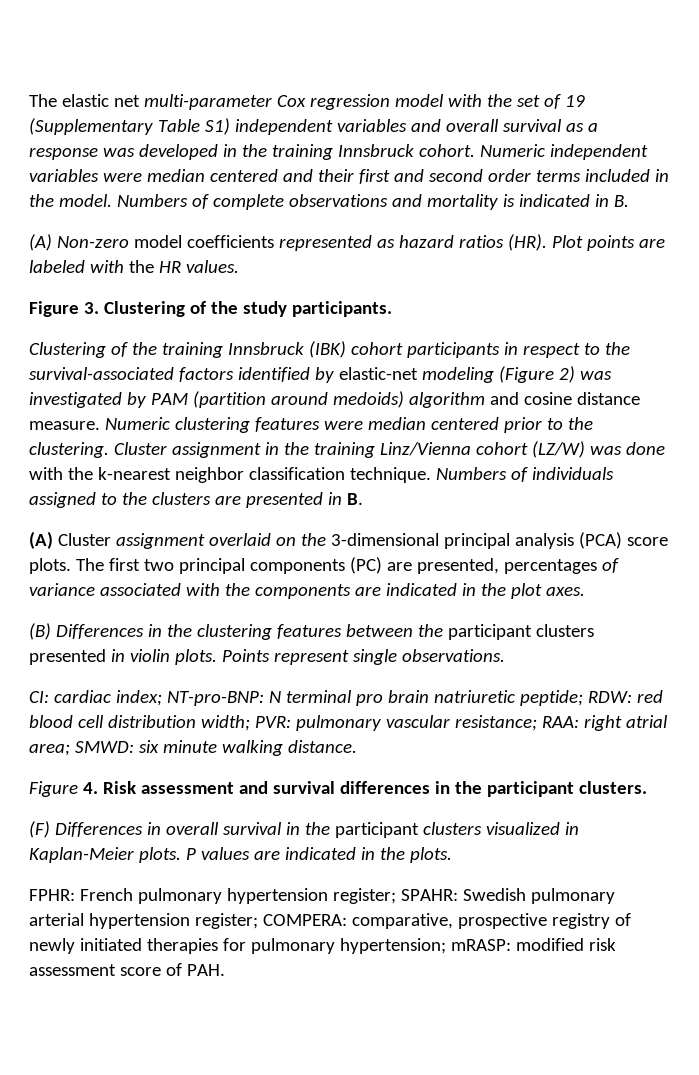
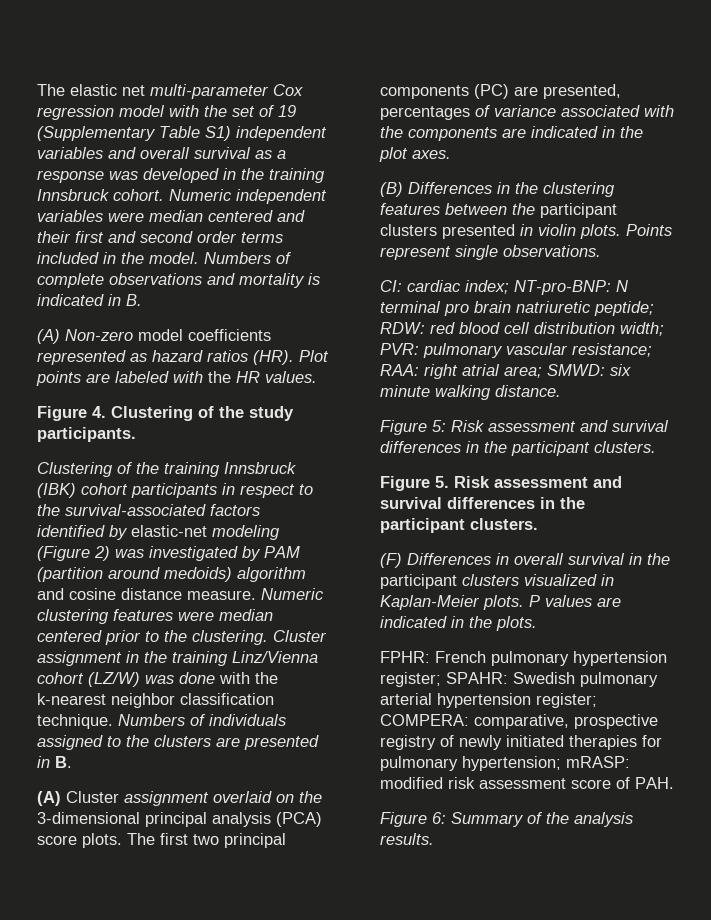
[83,302,99,314] 3. -> [92,406,106,418] 4.
[82,782,98,794] 4. -> [432,420,669,432] [380,441,656,456] [380,476,449,491] 5: Risk assessment and survival differences in the participant clusters. // Figure 5.
(225, 970) none -> [380,812,633,827] [380,833,434,845] // Figure 6: Summary of the analysis results.

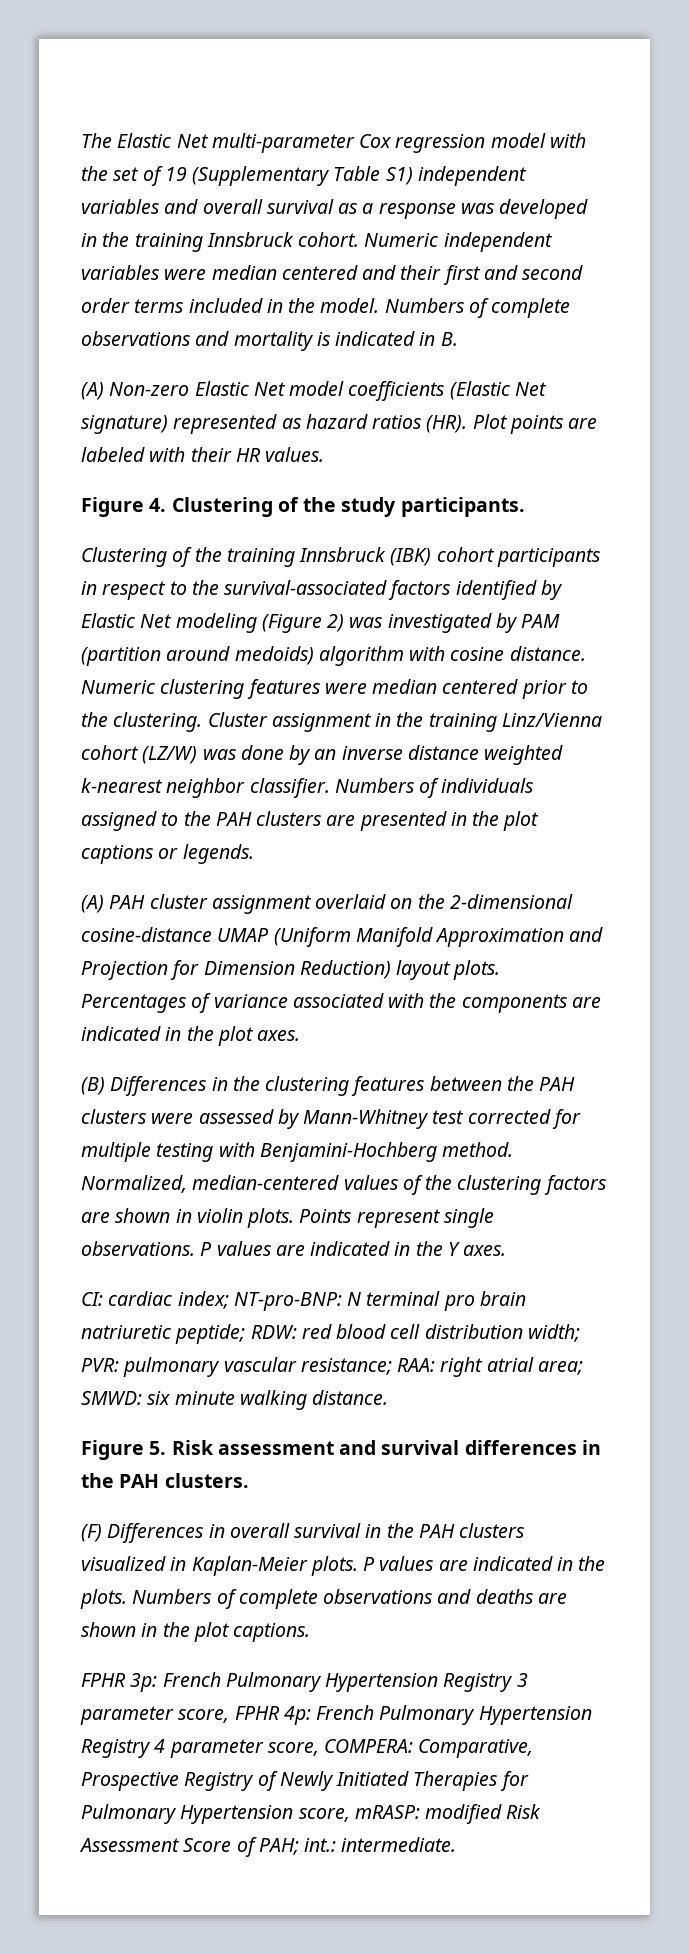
[37,84,145,96] The elastic net -> [81,133,209,148] The Elastic Net
[138,329,271,341] model coefficients -> [194,381,547,401] [81,415,168,434] Elastic Net model coefficients (Elastic Net signature)
[208,371,231,383] the -> [190,447,232,462] their
[131,525,207,537] elastic-net -> [81,613,173,628] Elastic Net
[37,588,256,600] and cosine distance measure. -> [409,646,586,661] with cosine distance.
[219,672,278,684] [37,693,274,708] [37,714,113,729] with the k-nearest neighbor classification technique. -> [289,745,564,765] [81,778,330,798] by an inverse distance weighted k-nearest neighbor classifier.
(149, 741) none -> [215,812,252,826] PAH
[55,756,72,768] [37,791,119,806] B. // (A) Cluster -> [472,811,540,831] [81,844,254,864] [81,894,208,913] the plot captions or legends. // (A) PAH cluster
[37,812,322,827] [37,833,286,848] [380,84,621,99] [380,106,470,120] 3-dimensional principal analysis (PCA) score plots. The first two principal components (PC) are presented, percentages -> [449,894,573,909] [81,927,604,947] [81,960,501,980] [81,994,187,1013] 2-dimensional cosine-distance UMAP (Uniform Manifold Approximation and Projection for Dimension Reduction) layout plots. Percentages
[540,203,617,218] [380,224,515,239] participant clusters presented -> [539,1077,576,1091] [81,1109,581,1129] [81,1142,514,1162] [81,1175,607,1195] [81,1208,171,1223] PAH clusters were assessed by Mann-Whitney test corrected for multiple testing with Benjamini-Hochberg method. Normalized, median-centered values of the clustering factors are shown
(601, 251) none -> [200,1241,507,1256] P values are indicated in the Y axes.
[380,420,669,435] [380,441,656,456] // Figure 5: Risk assessment and survival differences in the participant clusters. -> (389, 1397) none
[380,518,465,533] participant -> [119,1474,160,1488] PAH
[380,574,457,589] participant -> [418,1524,455,1538] PAH
[380,651,667,666] [380,672,658,687] [380,693,597,708] [380,714,658,729] [380,735,662,750] [380,756,630,771] [380,777,674,789] [380,812,633,827] [380,833,434,845] // FPHR: French pulmonary hypertension register; SPAHR: Swedish pulmonary arterial hypertension register; COMPERA: comparative, prospective registry of newly initiated therapies for pulmonary hypertension; mRASP: modified risk assessment score of PAH. // Figure 6: Summary of the analysis results. -> [132,1589,567,1609] [81,1622,311,1642] [81,1672,528,1692] [80,1705,592,1725] [81,1739,534,1758] [81,1771,529,1791] [81,1804,542,1824] [79,1837,457,1857] Numbers of complete observations and deaths are shown in the plot captions. // FPHR 3p: French Pulmonary Hypertension Registry 3 parameter score, FPHR 4p: French Pulmonary Hypertension Registry 4 parameter score, COMPERA: Comparative, Prospective Registry of Newly Initiated Therapies for Pulmonary Hypertension score, mRASP: modified Risk Assessment Score of PAH; int.: intermediate.

